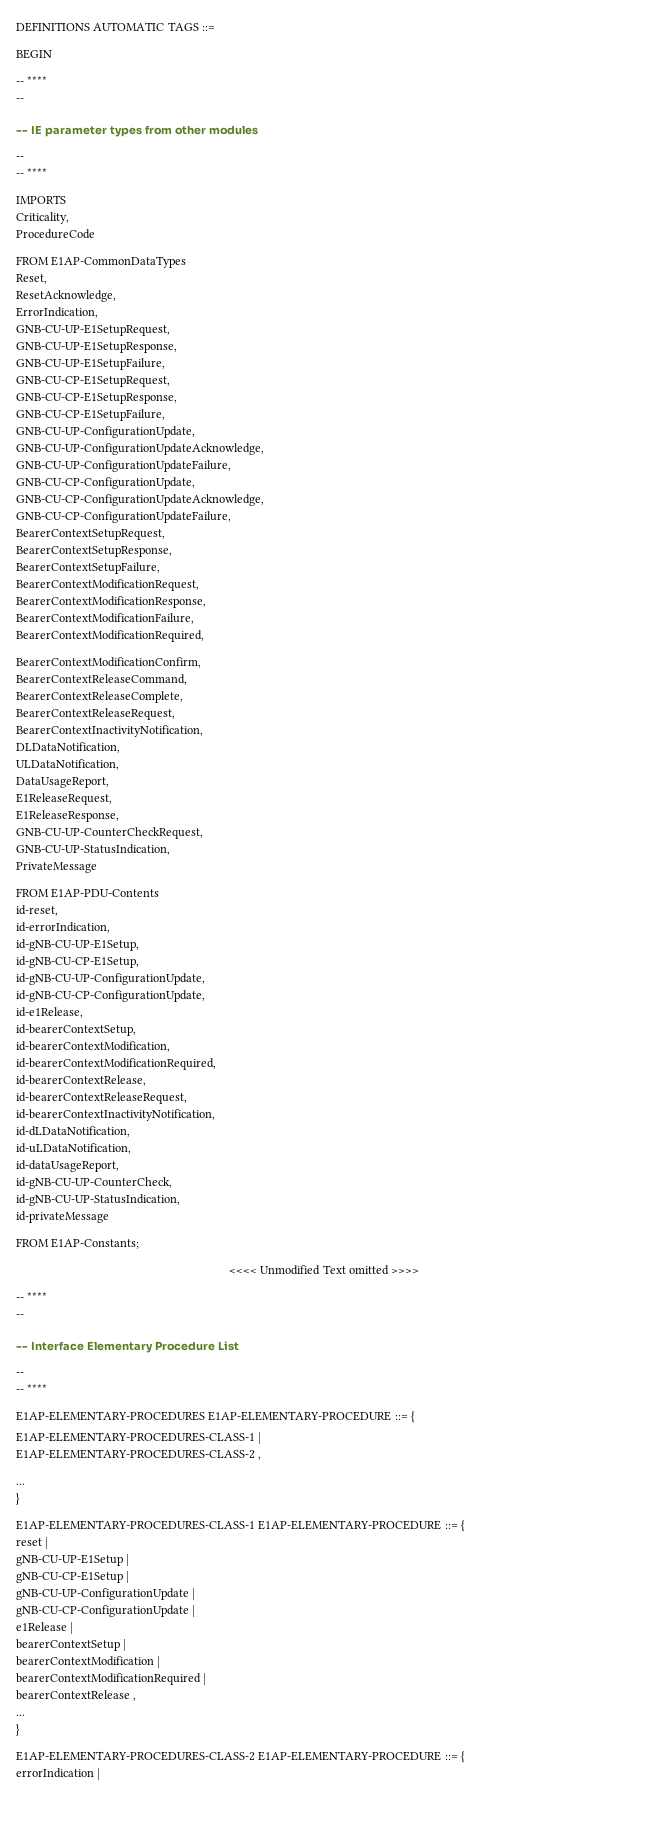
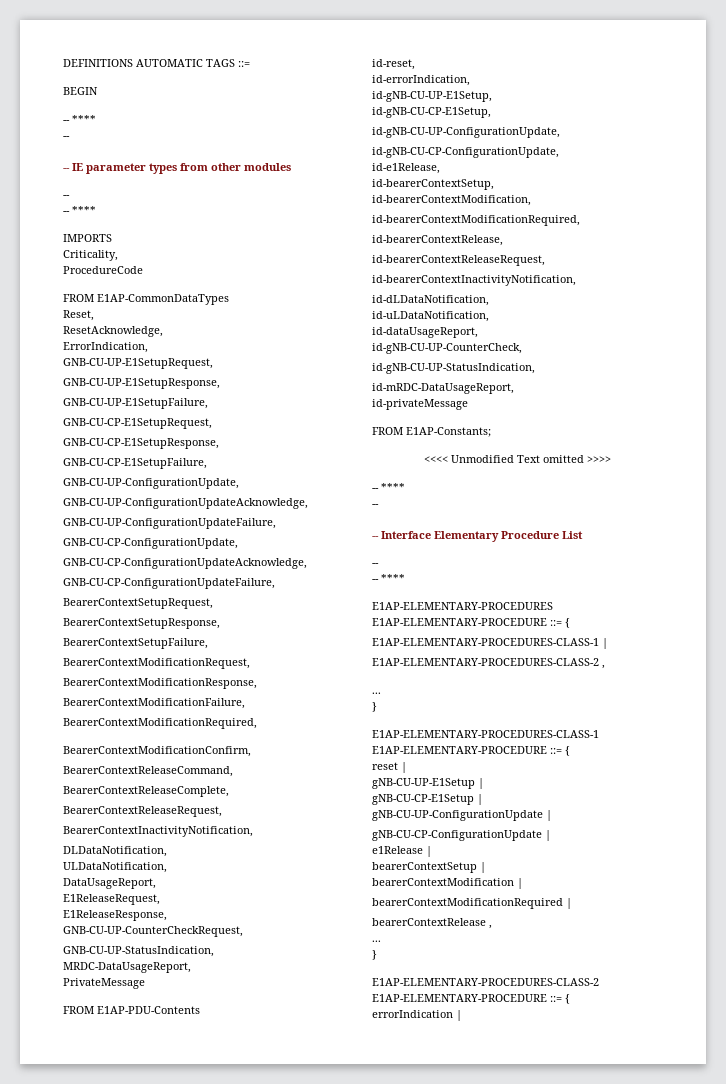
(170, 849) none -> [63,962,191,973] // MRDC-DataUsageReport,
(180, 1200) none -> [372,383,514,394] // id-mRDC-DataUsageReport,

